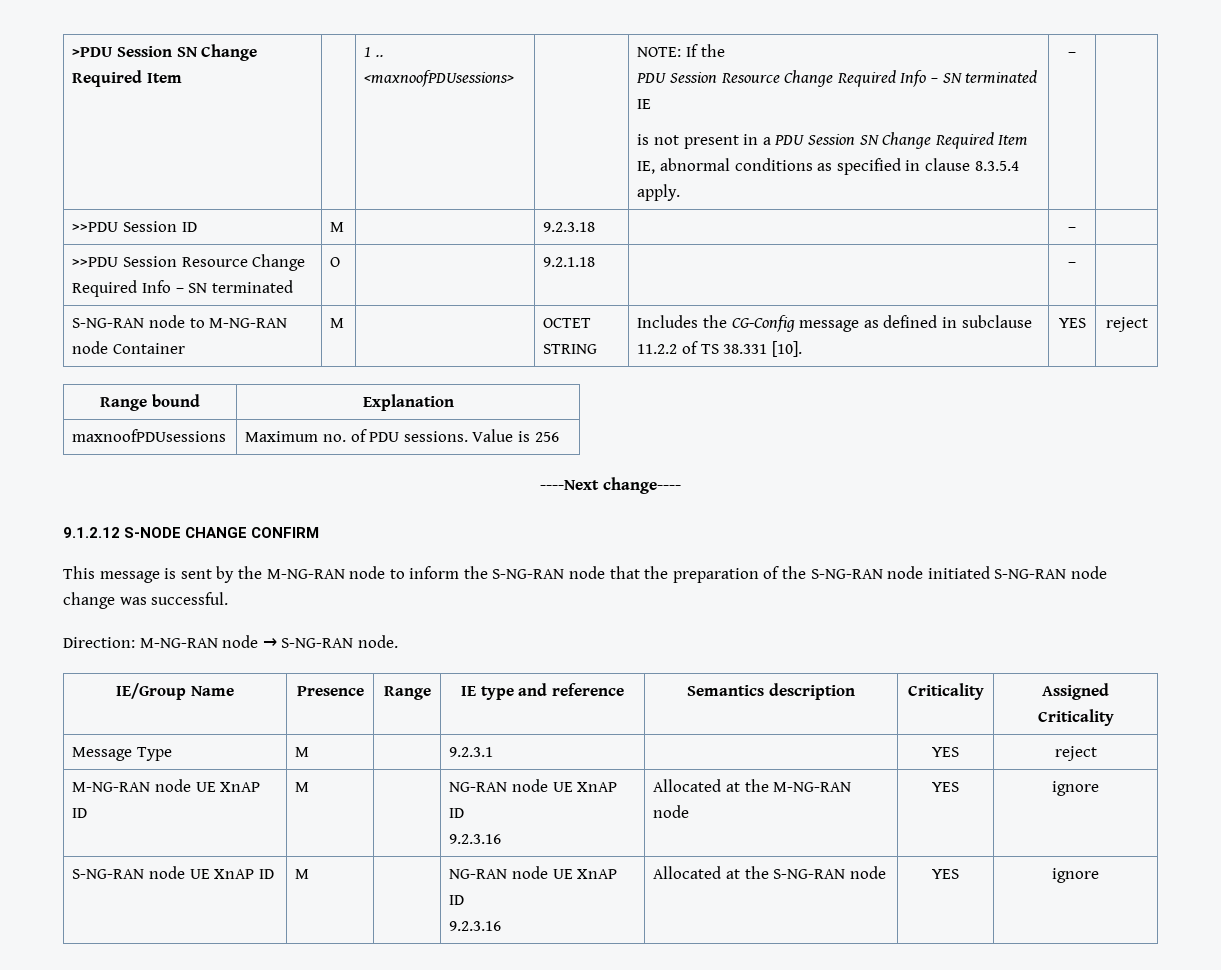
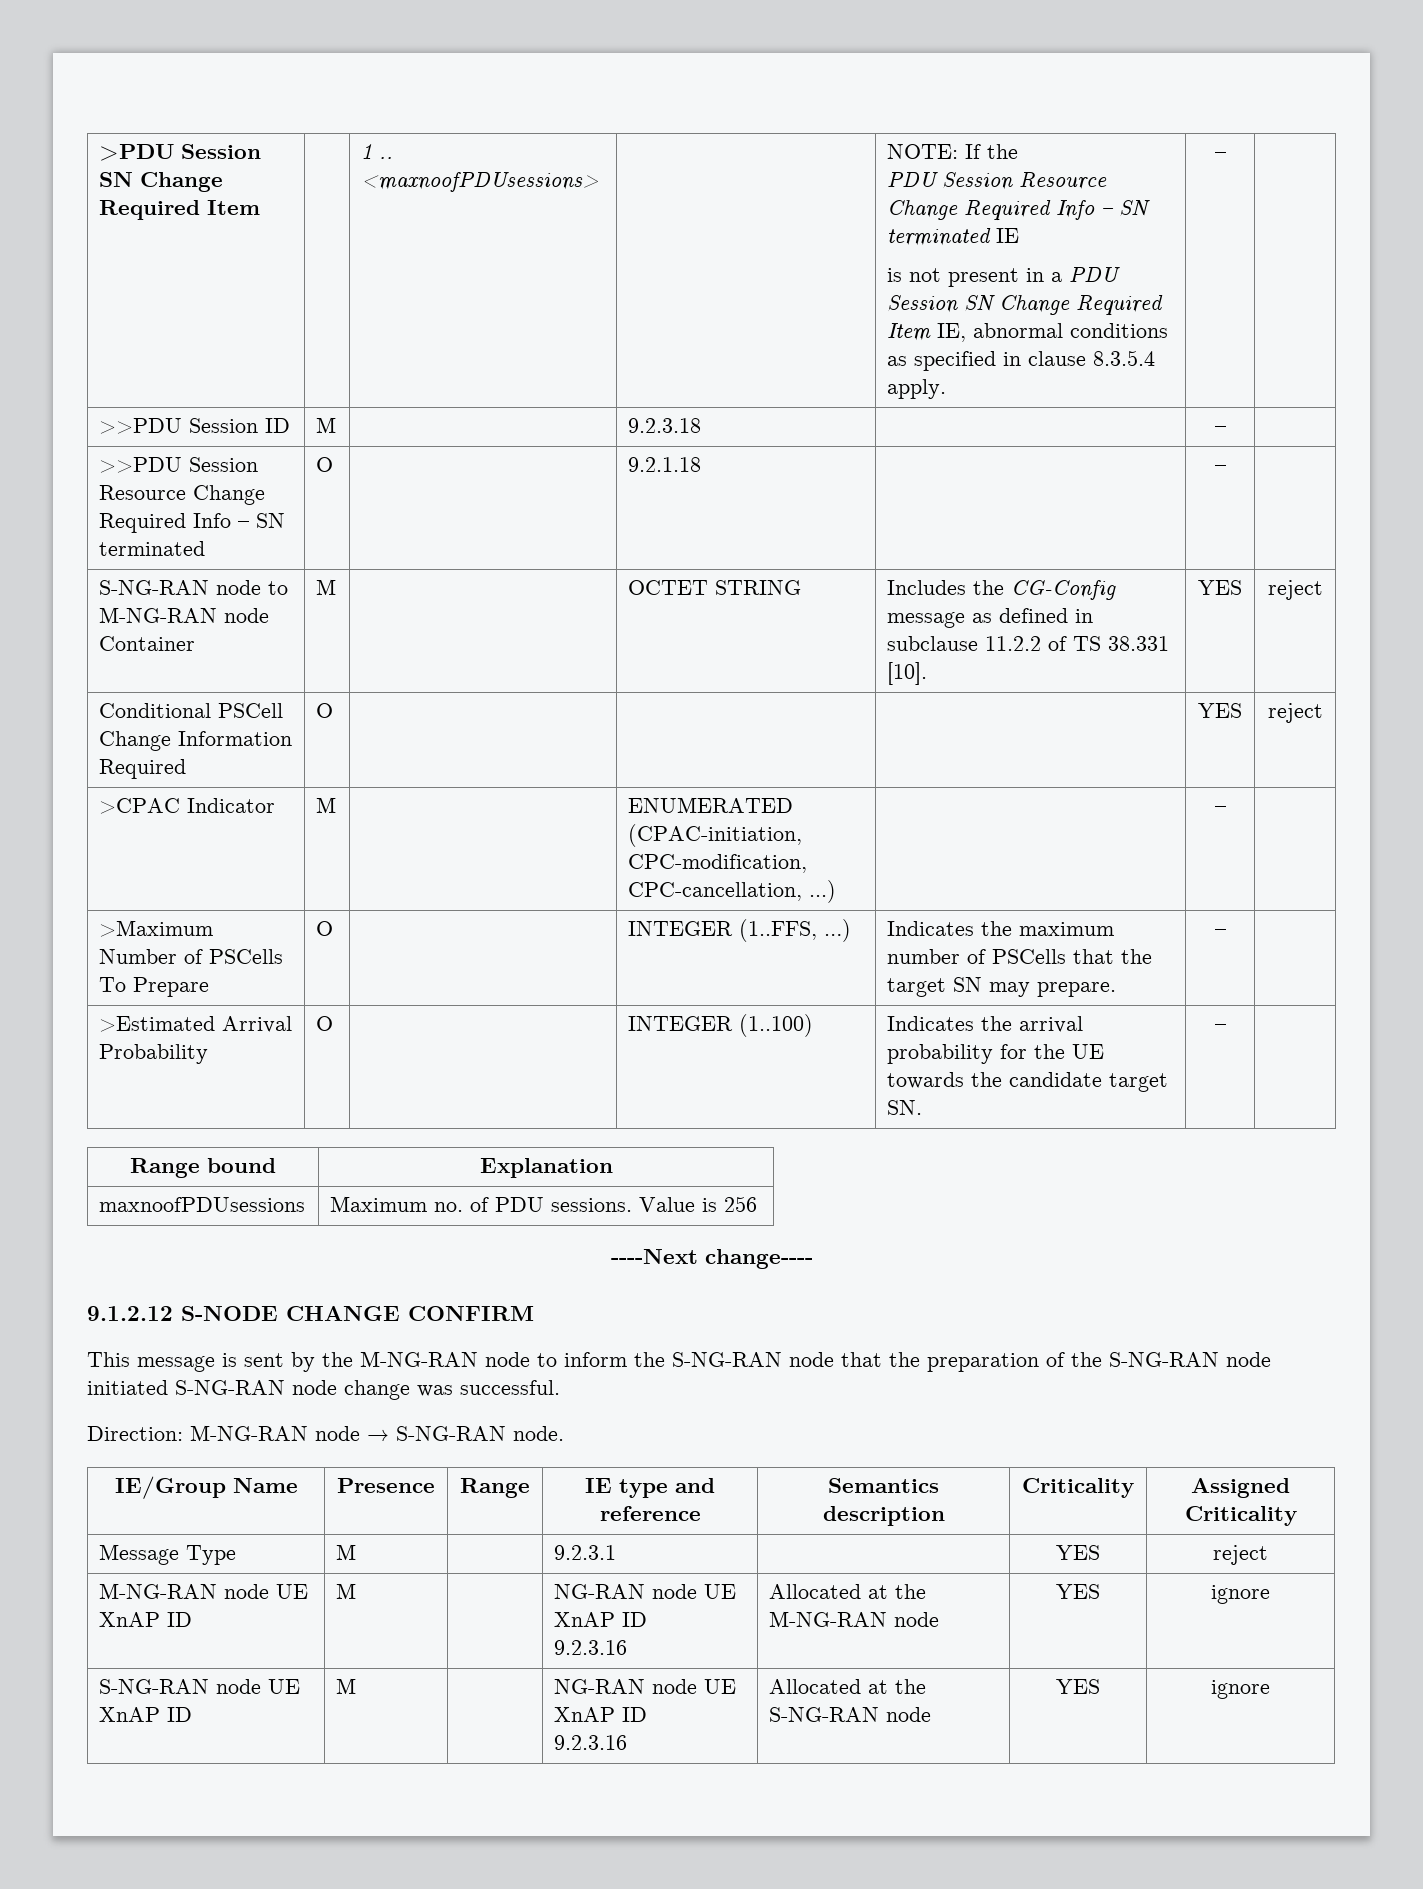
(1148, 324) none -> [99,703,284,718] [99,731,293,751] [99,759,187,779] [316,703,334,718] [1198,703,1242,718] [1267,703,1323,723] [99,798,276,814] [316,797,337,813] [628,797,794,813] [628,824,803,847] [628,854,808,873] [628,880,837,903] [1214,806,1226,813] [99,920,214,937] [99,949,284,964] [99,977,210,997] [316,921,334,936] [628,919,852,942] [887,921,1115,936] [887,949,1153,964] [887,977,1117,997] [1214,929,1226,936] [99,1016,293,1033] [99,1044,209,1064] [316,1016,334,1031] [628,1014,814,1037] [887,1016,1084,1033] [887,1044,1105,1064] [887,1072,1169,1092] [887,1100,923,1115] [1214,1024,1226,1031] // Conditional PSCell Change Information Required | O | | | | YES | reject // >CPAC Indicator | M | | ENUMERATED (CPAC-initiation, CPC-modification, CPC-cancellation, ...) | | – | // >Maximum Number of PSCells To Prepare | O | | INTEGER (1..FFS, …) | Indicates the maximum number of PSCells that the target SN may prepare. | – | // >Estimated Arrival Probability | O | | INTEGER (1..100) | Indicates the arrival probability for the UE towards the candidate target SN. | – |

